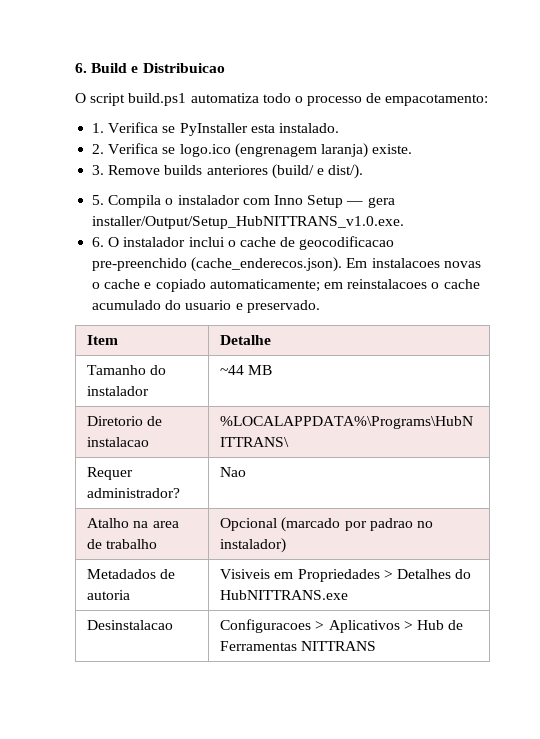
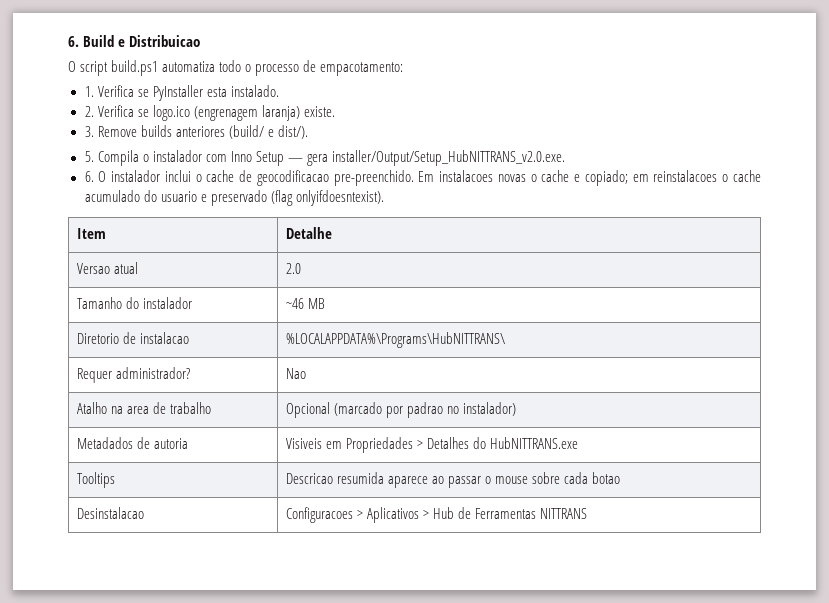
[92,216,405,229] installer/Output/Setup_HubNITTRANS_v1.0.exe. -> [331,150,565,166] installer/Output/Setup_HubNITTRANS_v2.0.exe.
[92,257,343,272] pre-preenchido (cache_enderecos.json). -> [333,170,414,186] pre-preenchido.
[155,279,320,292] copiado automaticamente; -> [584,170,628,186] copiado;
[246,300,320,313] preservado. -> [210,190,384,206] preservado (flag onlyifdoesntexist).
(272, 340) none -> [76,262,138,274] [285,263,301,274] // Versao atual | 2.0
[220,365,245,375] ~44 -> [285,298,304,309] ~46
(349, 595) none -> [76,472,115,488] [285,472,621,488] // Tooltips | Descricao resumida aparece ao passar o mouse sobre cada botao

